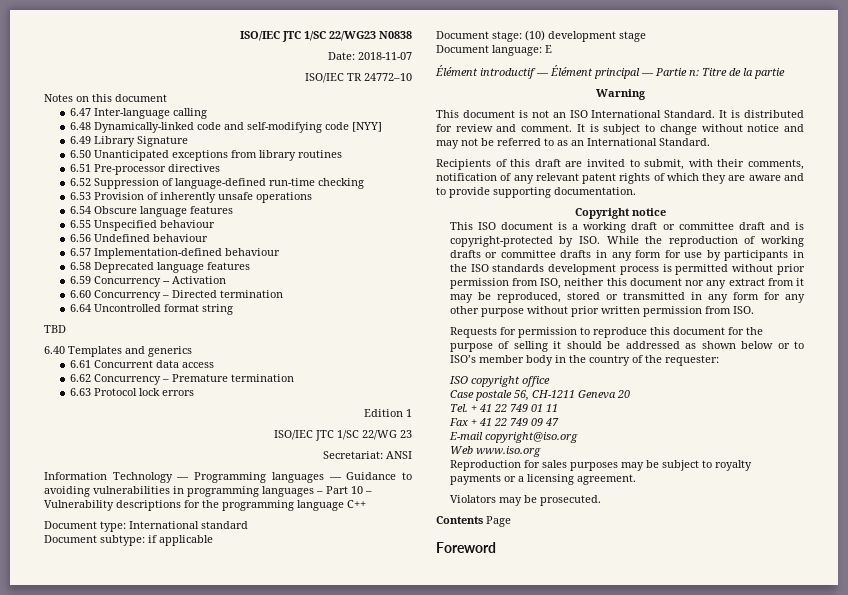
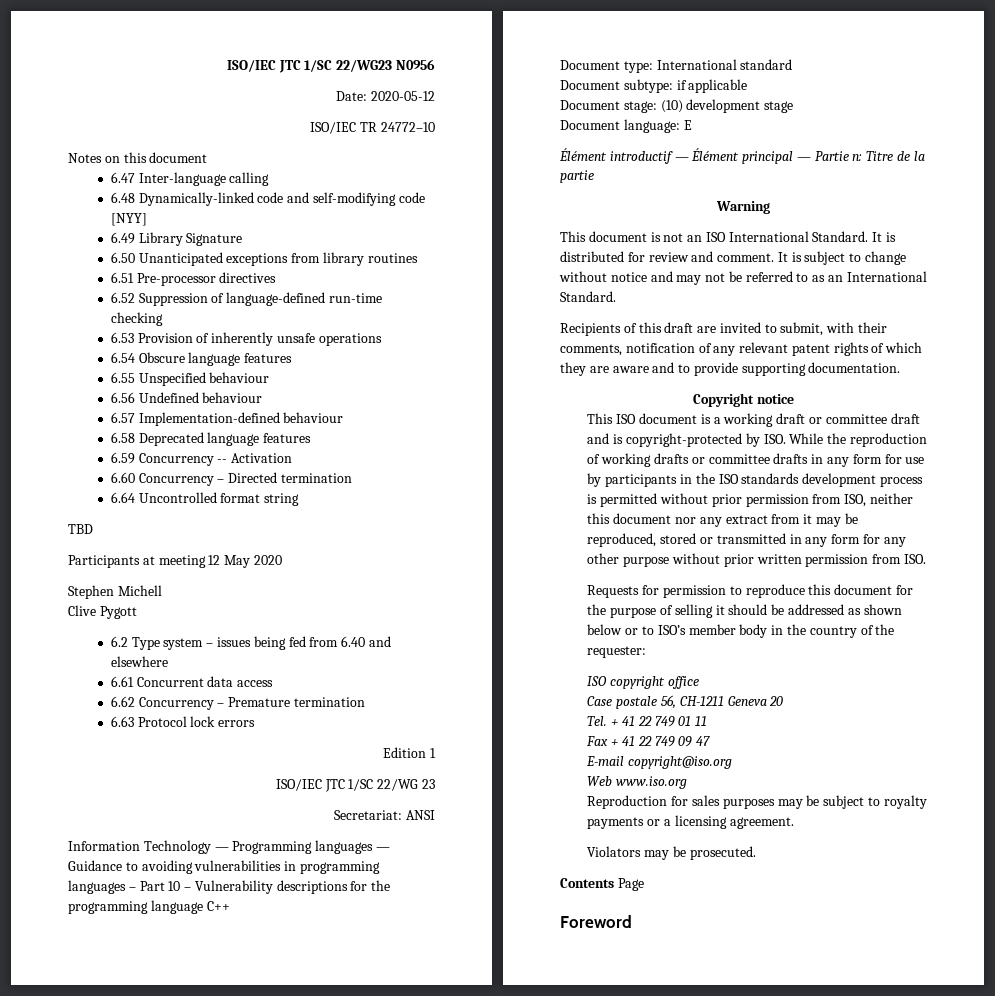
[379,31,412,39] N0838 -> [395,59,435,70] N0956
[358,52,412,60] 2018-11-07 -> [371,91,435,101] 2020-05-12
[44,346,192,357] 6.40 Templates and generics -> [68,555,282,568] [68,585,162,599] [68,605,137,619] [110,636,391,650] [110,656,168,667] Participants at meeting 12 May 2020 // Stephen Michell // Clive Pygott // 6.2 Type system – issues being fed from 6.40 and elsewhere

